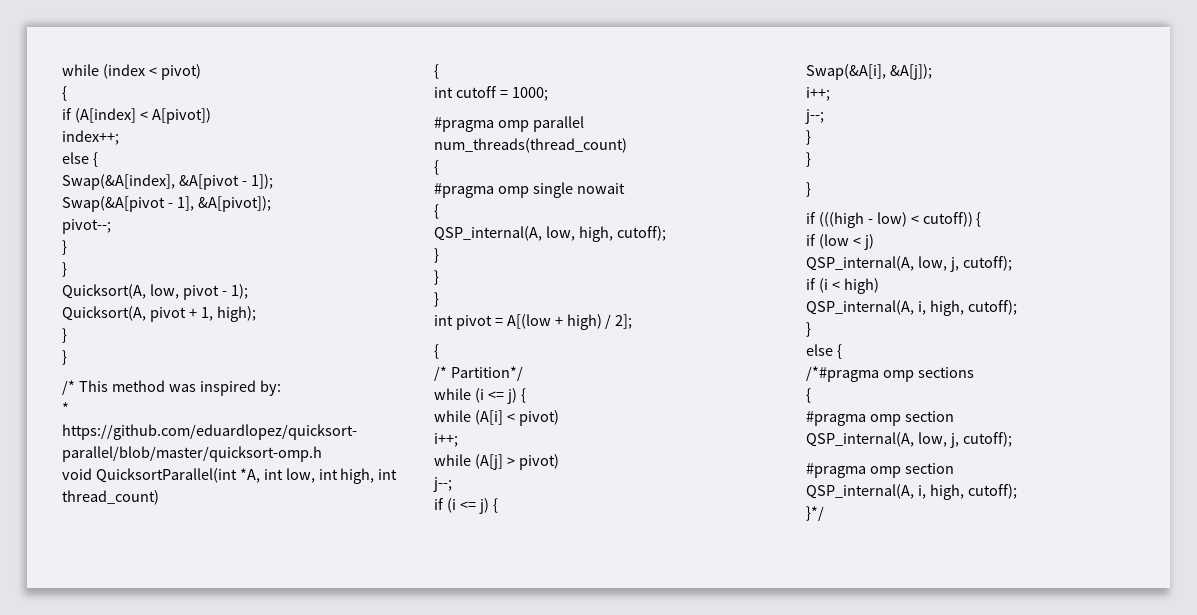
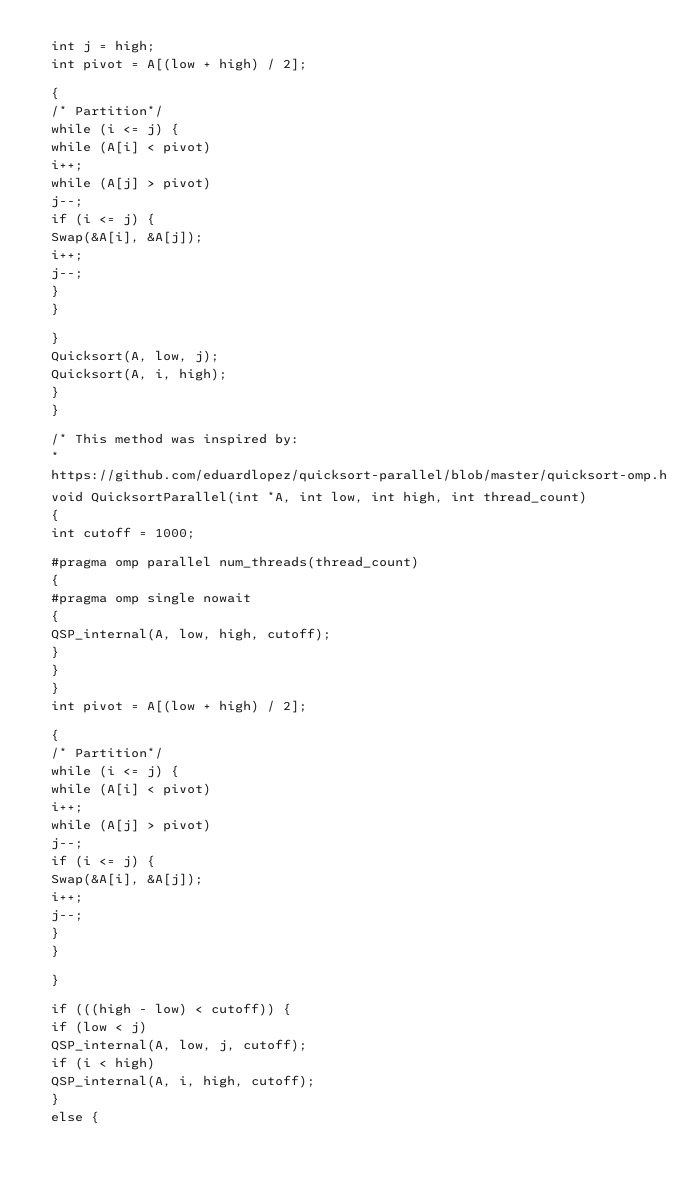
[62,64,201,80] [62,86,67,101] [62,108,211,124] [62,130,119,145] [62,152,98,167] [62,174,273,190] [62,196,271,212] [62,219,111,234] [62,240,67,255] [62,262,67,277] [62,284,248,300] [62,306,213,322] while (index < pivot) // { // if (A[index] < A[pivot]) // index++; // else { // Swap(&A[index], &A[pivot - 1]); // Swap(&A[pivot - 1], &A[pivot]); // pivot--; // } // } // Quicksort(A, low, pivot - 1); // Quicksort(A, pivot + 1, -> [51,40,155,53] [51,58,307,71] [51,87,59,100] [51,105,163,117] [51,123,179,136] [51,141,211,154] [51,160,83,171] [51,177,211,190] [51,196,83,208] [51,213,155,226] [51,231,203,244] [51,250,83,261] [51,268,83,280] [51,285,59,298] [51,303,59,316] [51,332,59,345] [51,350,219,363] [51,368,171,381] int j = high; // int pivot = A[(low + high) / 2]; // { // /* Partition*/ // while (i <= j) { // while (A[i] < pivot) // i++; // while (A[j] > pivot) // j--; // if (i <= j) { // Swap(&A[i], &A[j]); // i++; // j--; // } // } // } // Quicksort(A, low, j); // Quicksort(A, i,
[806,366,974,382] [806,388,811,403] [806,411,954,426] [806,432,1012,448] [806,463,954,478] [806,484,1017,500] [806,506,824,521] // /*#pragma omp sections // { // #pragma omp section // QSP_internal(A, low, j, cutoff); // #pragma omp section // QSP_internal(A, i, high, cutoff); // }*/ -> (99, 1117) none

